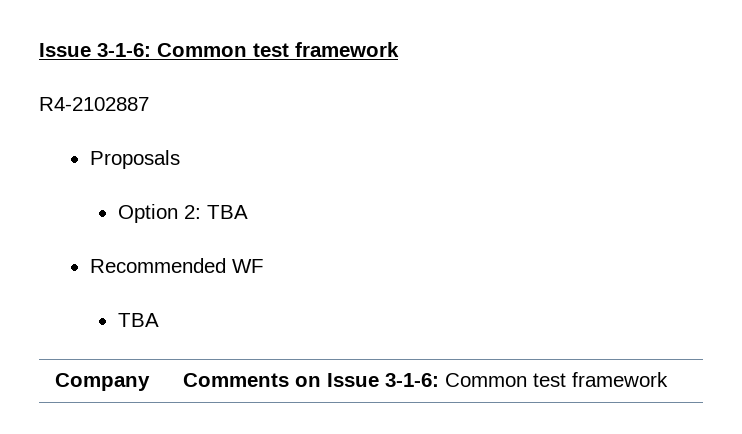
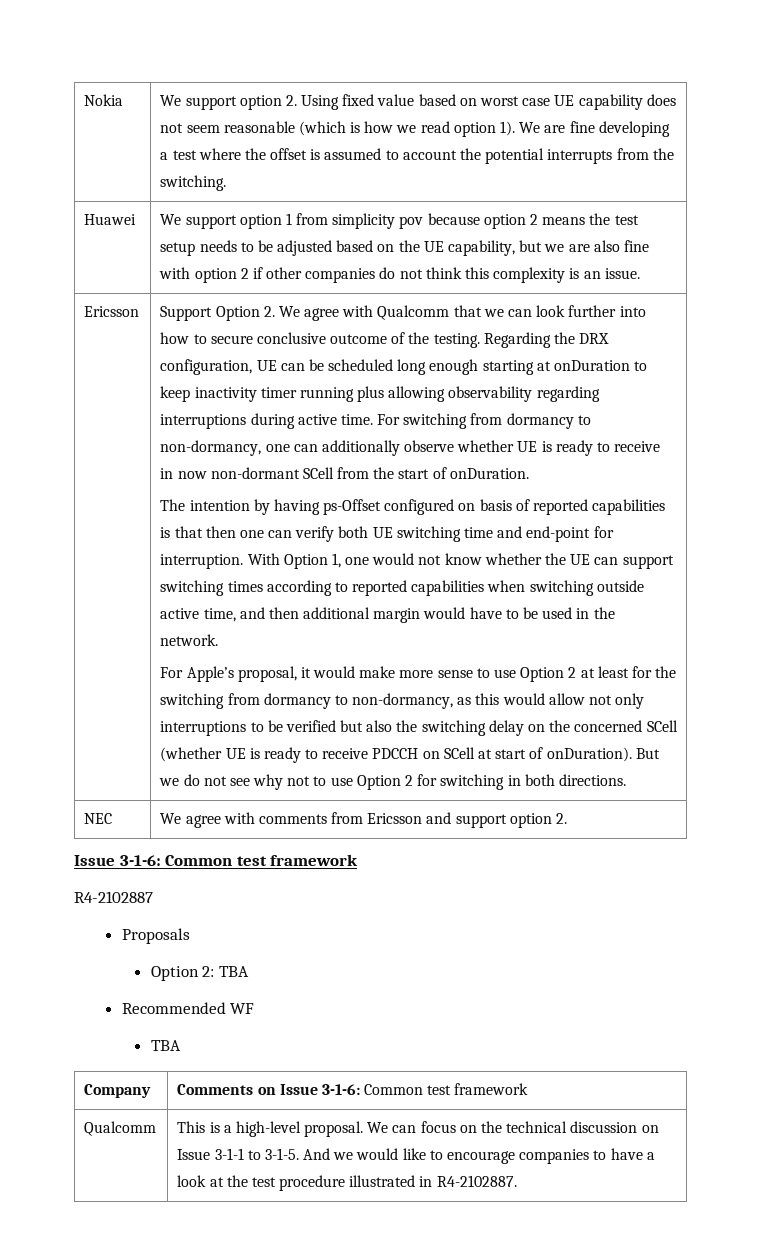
(39, 50) none -> [84,94,124,106] [160,94,676,110] [160,121,670,137] [160,148,674,164] [160,175,227,191] [84,214,137,225] [160,213,639,229] [160,240,649,256] [159,267,640,283] [84,306,140,317] [160,305,646,321] [160,332,610,348] [160,359,648,375] [160,386,600,402] [160,413,591,429] [160,440,661,456] [160,467,529,479] [160,499,666,515] [160,526,614,542] [160,553,674,569] [160,580,644,596] [160,607,615,623] [160,634,219,646] [160,666,677,682] [160,693,645,709] [160,720,678,736] [160,747,660,763] [159,774,626,790] [84,813,113,824] [160,812,567,828] Nokia | We support option 2. Using fixed value based on worst case UE capability does not seem reasonable (which is how we read option 1). We are fine developing a test where the offset is assumed to account the potential interrupts from the switching. // Huawei | We support option 1 from simplicity pov because option 2 means the test setup needs to be adjusted based on the UE capability, but we are also fine with option 2 if other companies do not think this complexity is an issue. // Ericsson | Support Option 2. We agree with Qualcomm that we can look further into how to secure conclusive outcome of the testing. Regarding the DRX configuration, UE can be scheduled long enough starting at onDuration to keep inactivity timer running plus allowing observability regarding interruptions during active time. For switching from dormancy to non-dormancy, one can additionally observe whether UE is ready to receive in now non-dormant SCell from the start of onDuration. // The intention by having ps-Offset configured on basis of reported capabilities is that then one can verify both UE switching time and end-point for interruption. With Option 1, one would not know whether the UE can support switching times according to reported capabilities when switching outside active time, and then additional margin would have to be used in the network. // For Apple’s proposal, it would make more sense to use Option 2 at least for the switching from dormancy to non-dormancy, as this would allow not only interruptions to be verified but also the switching delay on the concerned SCell (whether UE is ready to receive PDCCH on SCell at start of onDuration). But we do not see why not to use Option 2 for switching in both directions. // NEC | We agree with comments from Ericsson and support option 2. //
(668, 379) none -> [84,1121,157,1136] [177,1121,659,1137] [177,1148,655,1164] [177,1175,517,1191] // Qualcomm | This is a high-level proposal. We can focus on the technical discussion on Issue 3-1-1 to 3-1-5. And we would like to encourage companies to have a look at the test procedure illustrated in R4-2102887.

